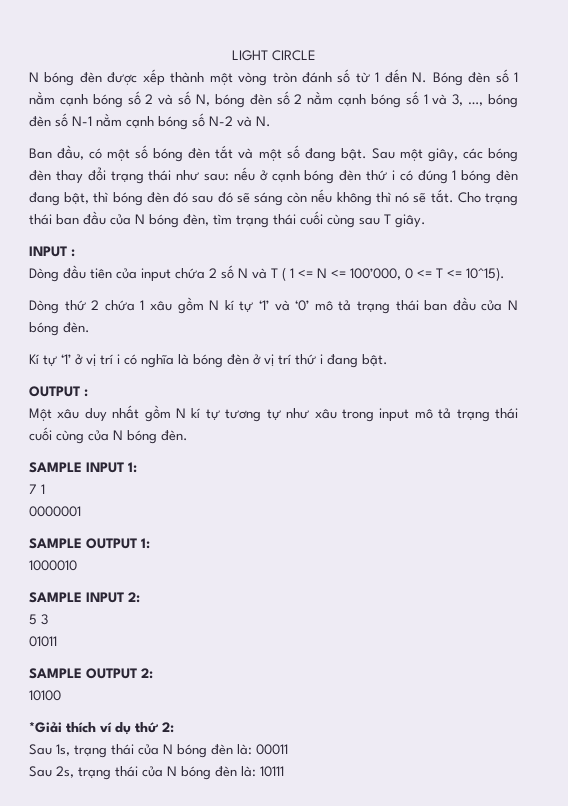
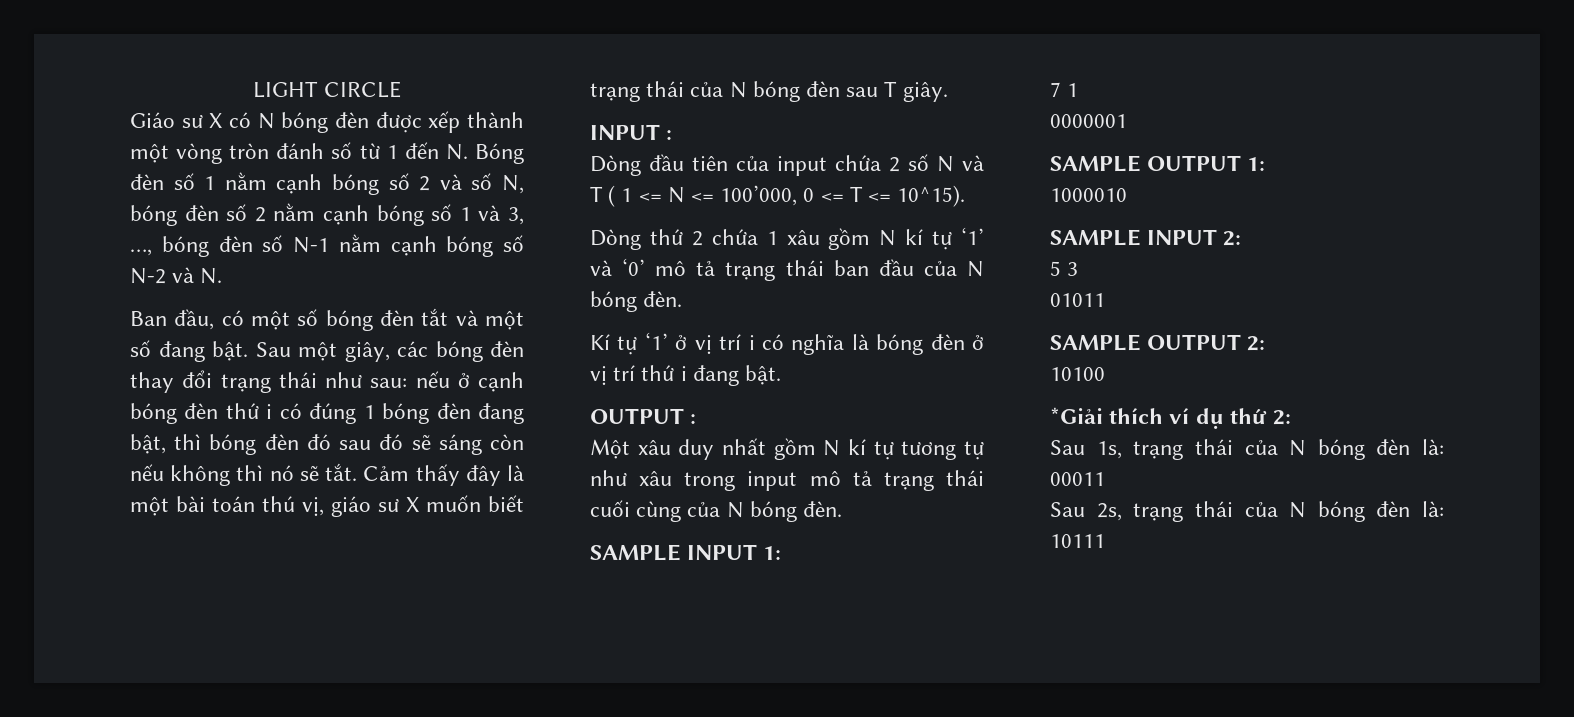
(316, 55) none -> [130,112,251,128] Giáo sư X có
[457,192,519,206] [29,211,355,228] Cho trạng thái ban đầu của N bóng đèn, tìm trạng thái cuối cùng -> [363,464,524,486] [130,495,524,517] [590,81,841,102] Cảm thấy đây là một bài toán thú vị, giáo sư X muốn biết trạng thái của N bóng đèn

